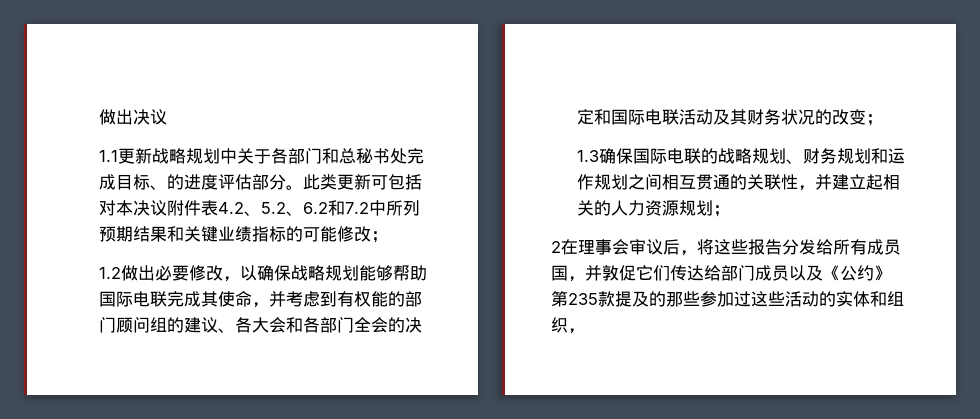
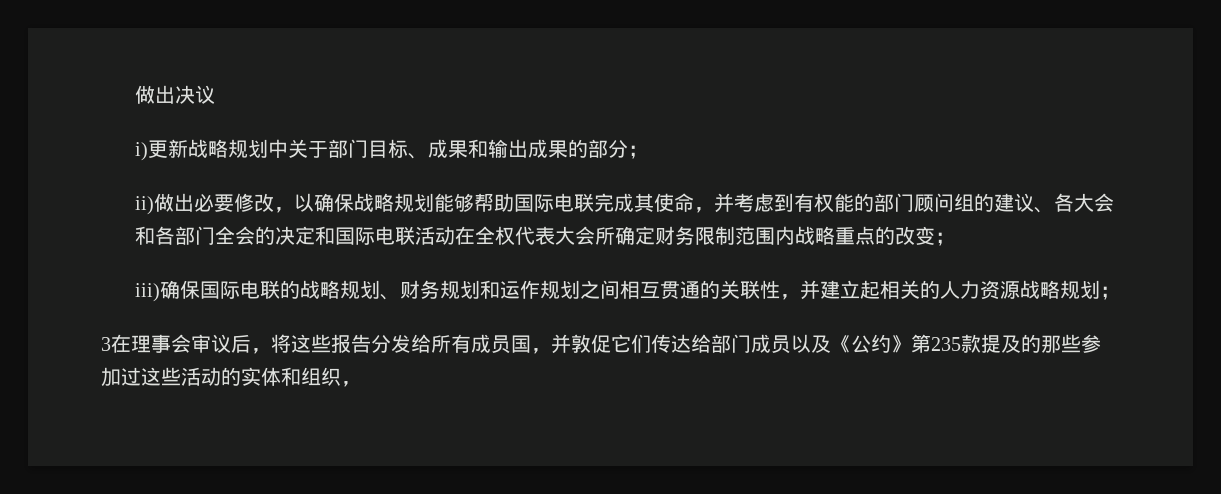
[99,150,119,162] 1.1 -> [134,142,148,161] i)
[271,148,425,164] [99,174,423,190] [99,200,421,216] [99,226,389,243] [99,267,122,279] 各部门和总秘书处完成目标、的进度评估部分。此类更新可包括对本决议附件表4.2、5.2、6.2和7.2中所列预期结果和关键业绩指标的可能修改； // 1.2 -> [327,139,648,159] [134,196,154,215] 部门目标、成果和输出成果的部分； // ii)
[713,109,816,125] 及其财务状况 -> [454,226,875,245] 在全权代表大会所确定财务限制范围内战略重点
[577,150,600,162] 1.3 -> [134,283,160,302] iii)
(680, 208) none -> [1019,280,1060,299] 战略
[551,241,561,253] 2 -> [101,337,111,351] 3

